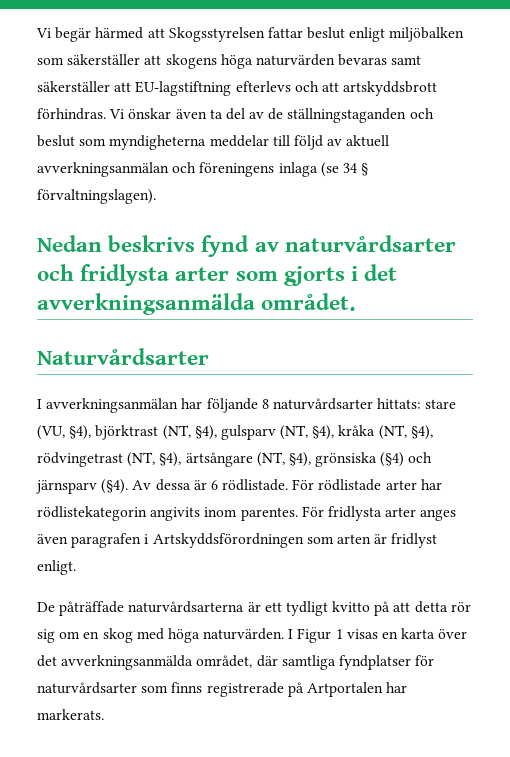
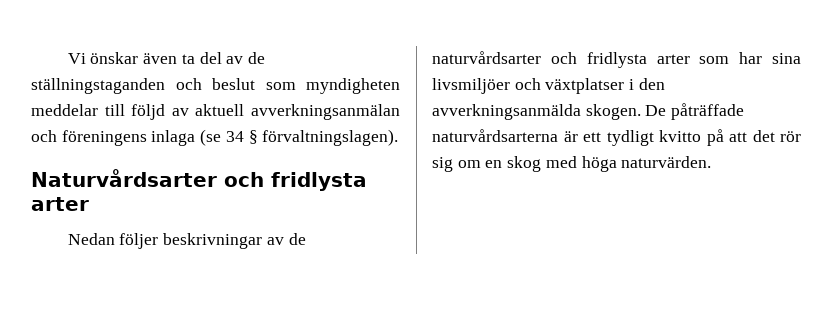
[36,27,465,42] [37,54,422,69] [37,81,438,96] [37,108,125,120] Vi begär härmed att Skogsstyrelsen fattar beslut enligt miljöbalken som säkerställer att skogens höga naturvärden bevaras samt säkerställer att EU-lagstiftning efterlevs och att artskyddsbrott förhindras. Vi -> [67,53,86,64] Vi
[109,135,207,150] myndigheterna -> [306,78,400,94] myndigheten
[37,235,279,257] Nedan beskrivs fynd av -> [31,169,367,191] [31,197,89,211] [67,233,306,249] Naturvårdsarter och fridlysta arter // Nedan följer beskrivningar av de
[283,264,398,286] [37,293,357,315] [37,348,209,365] [37,398,457,413] [37,425,433,440] [37,452,433,467] [36,479,442,494] [37,506,457,521] [37,533,438,548] [37,560,76,575] gjorts i det avverkningsanmälda området. // Naturvårdsarter // I avverkningsanmälan har följande 8 naturvårdsarter hittats: stare (VU, §4), björktrast (NT, §4), gulsparv (NT, §4), kråka (NT, §4), rödvingetrast (NT, §4), ärtsångare (NT, §4), grönsiska (§4) och järnsparv (§4). Av dessa är 6 rödlistade. För rödlistade arter har rödlistekategorin angivits inom parentes. För fridlysta arter anges även paragrafen i Artskyddsförordningen som arten är fridlyst enligt. // -> [739,52,801,64] [432,78,665,94] [432,104,641,120] har sina livsmiljöer och växtplatser i den avverkningsanmälda skogen.
[414,601,448,613] detta -> [752,130,775,142] det
[288,628,468,643] [37,655,435,670] [37,682,408,697] [37,709,104,720] I Figur 1 visas en karta över det avverkningsanmälda området, där samtliga fyndplatser för naturvårdsarter som finns registrerade på Artportalen har markerats. -> (712, 162) none

